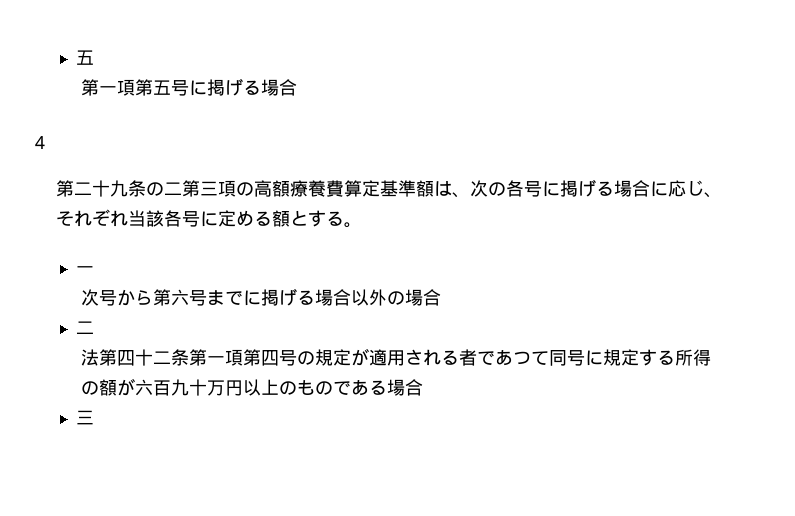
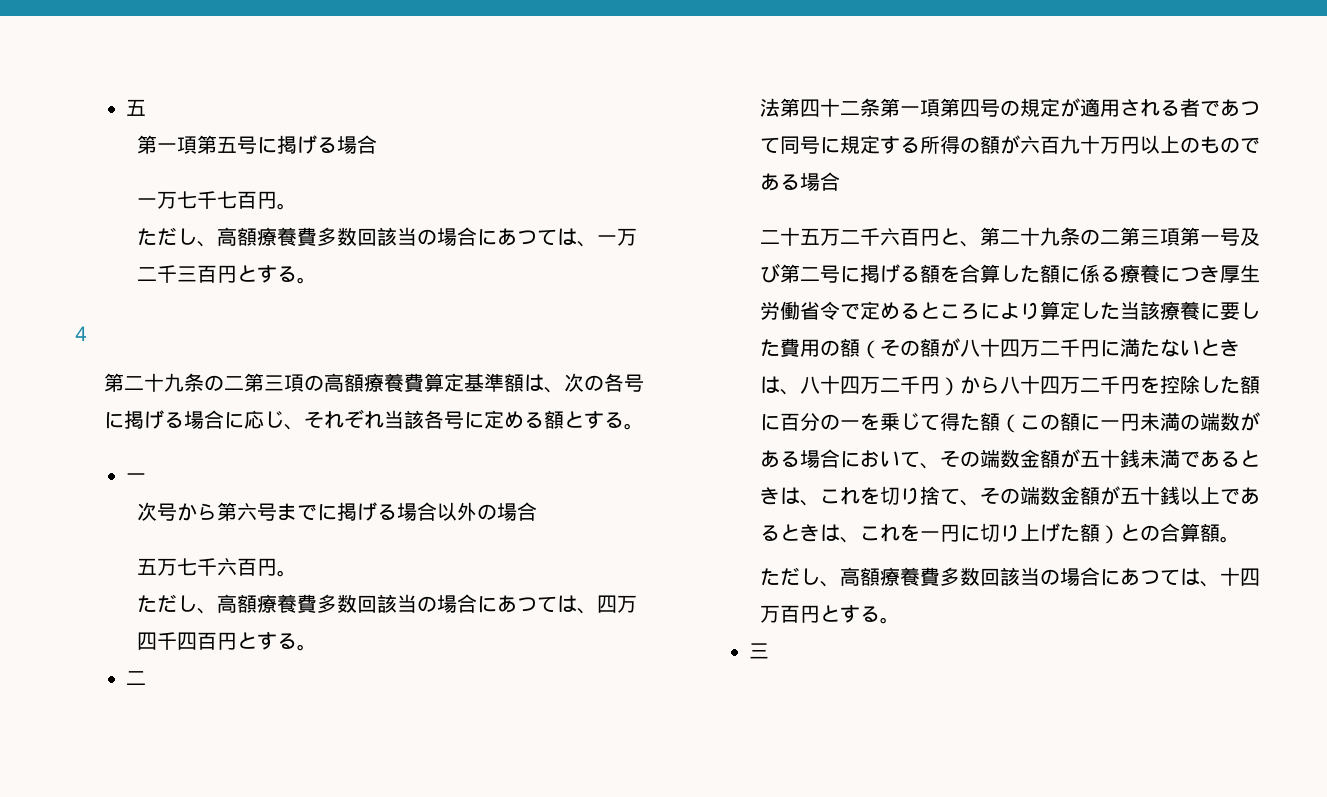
(298, 87) none -> [136,191,297,210] [136,227,637,247] [136,265,317,284] // 一万七千七百円。 // ただし、高額療養費多数回該当の場合にあつては、一万二千三百円とする。
(442, 297) none -> [136,558,297,577] [136,594,637,614] [136,632,317,651] // 五万七千六百円。 // ただし、高額療養費多数回該当の場合にあつては、四万四千四百円とする。
(424, 387) none -> [759,227,1260,247] [759,263,1260,283] [759,301,1260,320] [759,338,1240,359] [759,375,1260,396] [759,412,1260,433] [759,449,1260,469] [759,486,1260,506] [759,523,1240,544] [759,567,1260,587] [759,605,900,624] // 二十五万二千六百円と、第二十九条の二第三項第一号及び第二号に掲げる額を合算した額に係る療養につき厚生労働省令で定めるところにより算定した当該療養に要した費用の額（その額が八十四万二千円に満たないときは、八十四万二千円）から八十四万二千円を控除した額に百分の一を乗じて得た額（この額に一円未満の端数がある場合において、その端数金額が五十銭未満であるときは、これを切り捨て、その端数金額が五十銭以上であるときは、これを一円に切り上げた額）との合算額。 // ただし、高額療養費多数回該当の場合にあつては、十四万百円とする。

